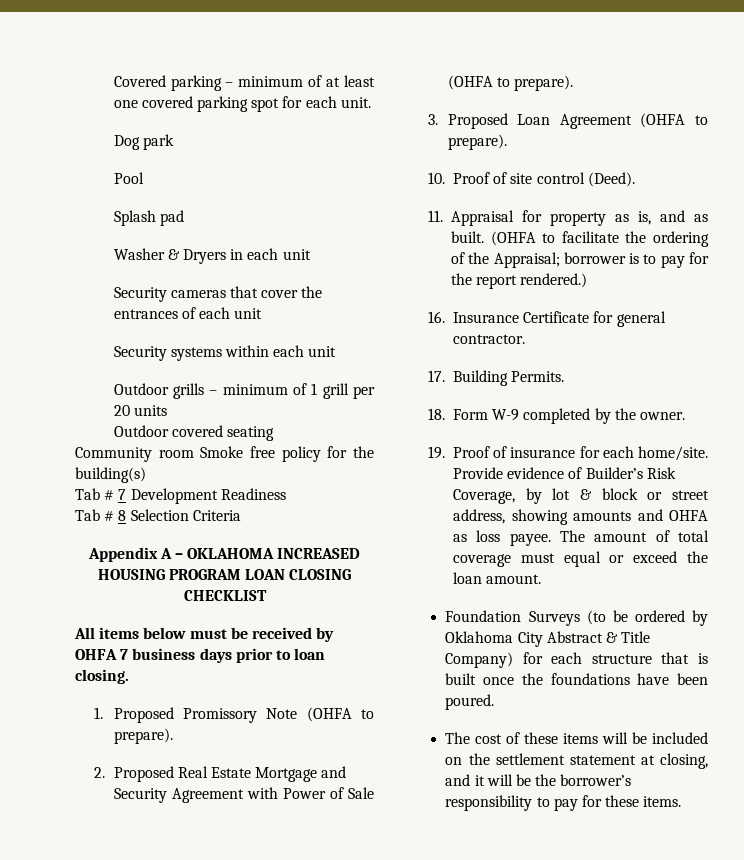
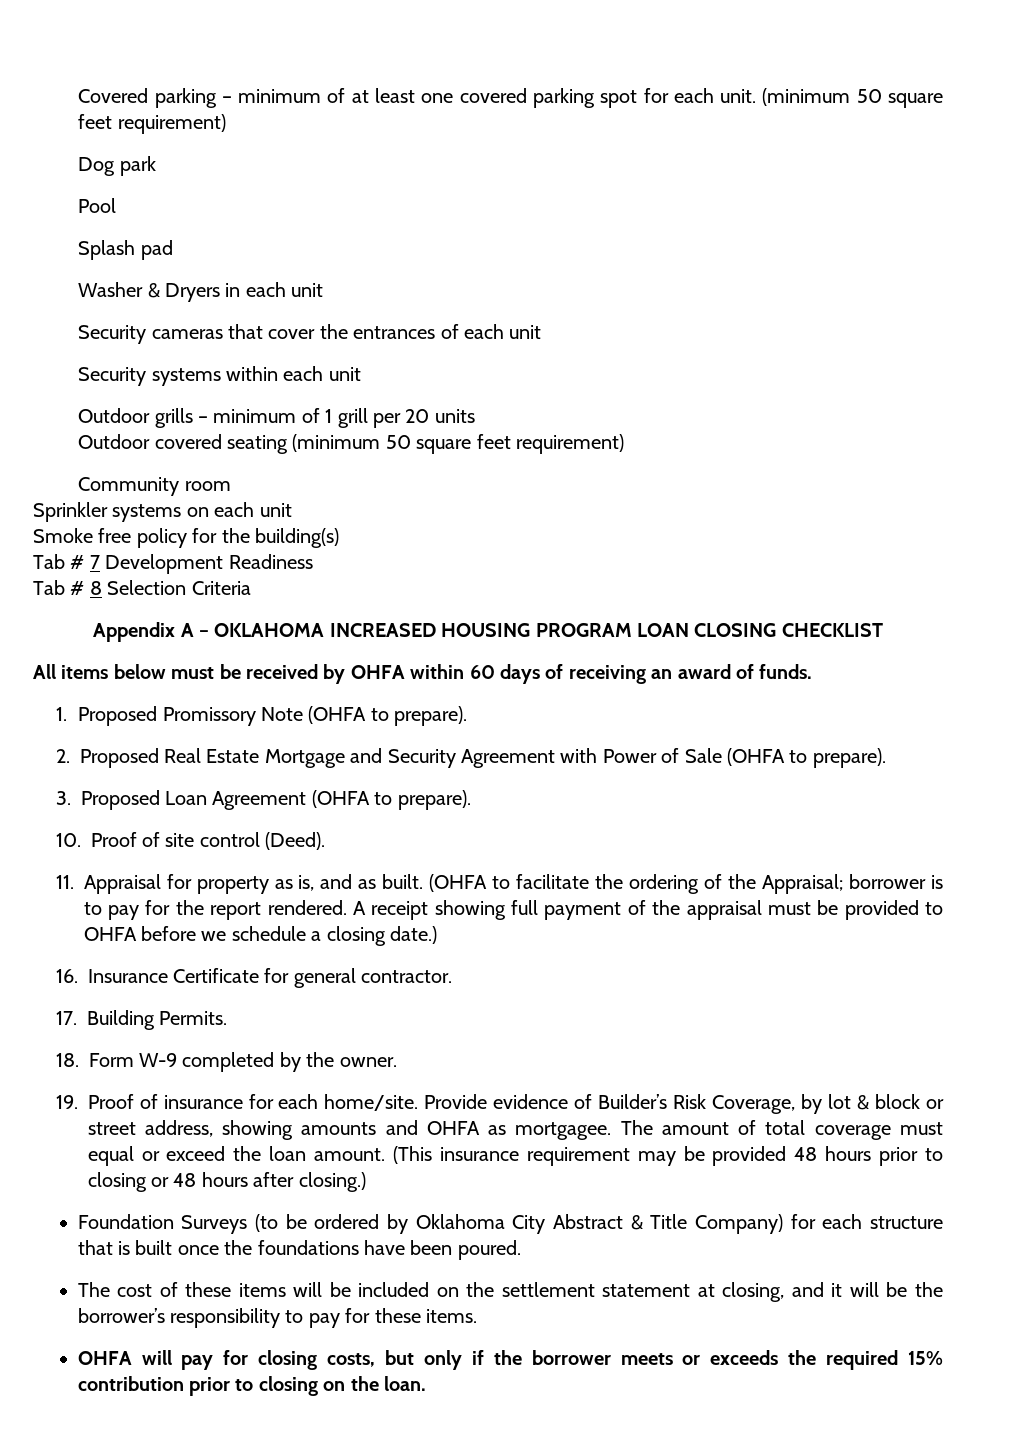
(371, 102) none -> [762,88,944,108] [78,114,226,134] (minimum 50 square feet requirement)
[75,447,194,462] // Community room -> [292,434,625,454] [78,477,231,496] [33,502,292,522] (minimum 50 square feet requirement) // Community room // Sprinkler systems on each unit //
[120,648,326,663] [75,669,129,684] 7 business days prior to loan closing. -> [410,664,813,684] within 60 days of receiving an award of funds.
[520,273,588,288] rendered.) -> [267,900,944,920] [83,926,438,946] rendered. A receipt showing full payment of the appraisal must be provided to OHFA before we schedule a closing date.)
[476,530,551,546] loss payee. -> [515,1122,612,1140] mortgagee.
(542, 579) none -> [392,1146,944,1166] [87,1172,366,1192] (This insurance requirement may be provided 48 hours prior to closing or 48 hours after closing.)
(682, 801) none -> [77,1350,944,1370] [77,1376,427,1396] // OHFA will pay for closing costs, but only if the borrower meets or exceeds the required 15% contribution prior to closing on the loan.

